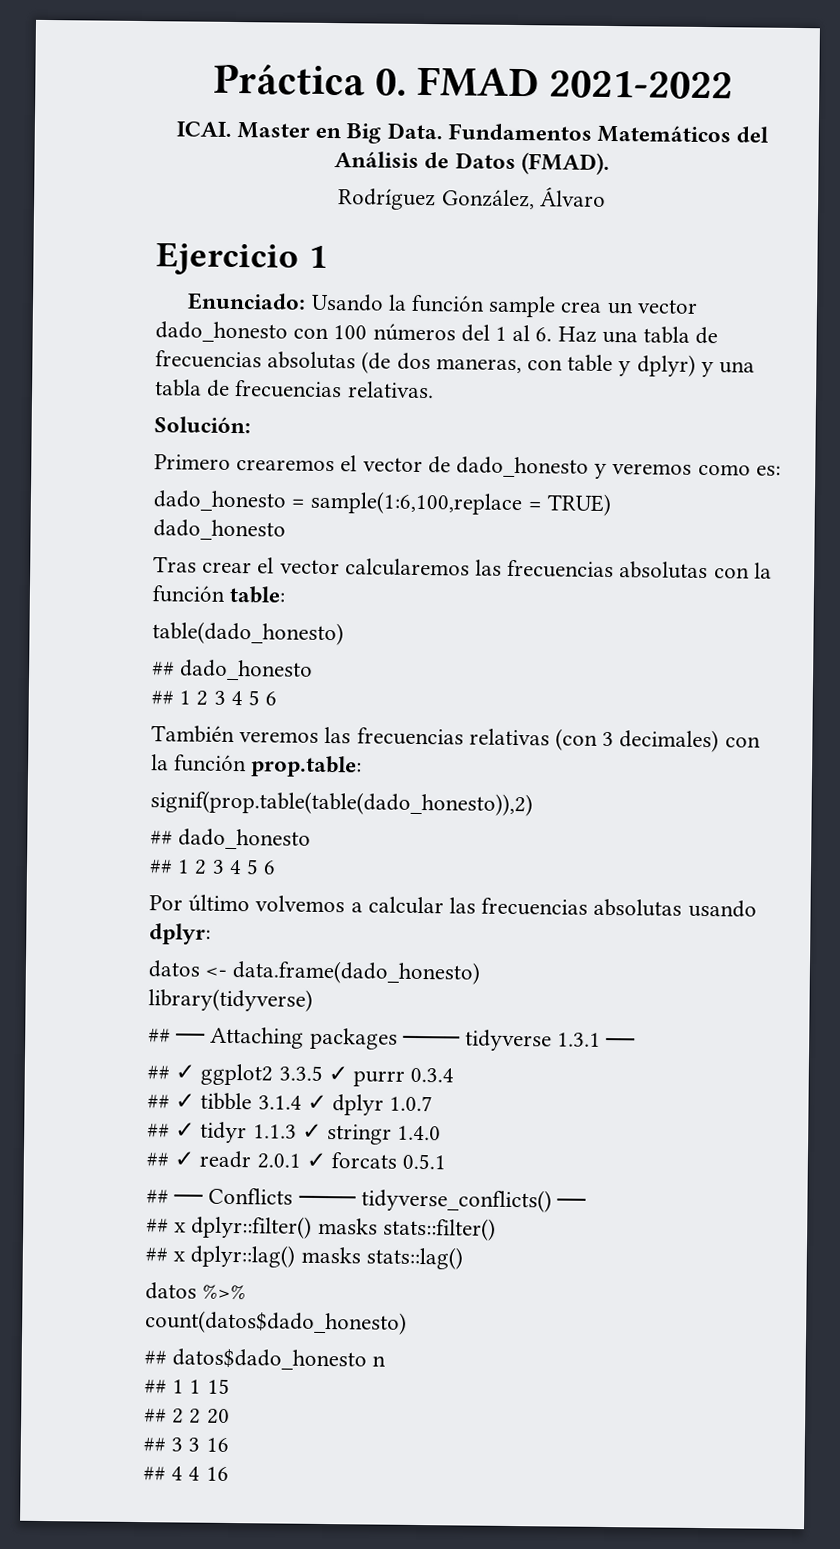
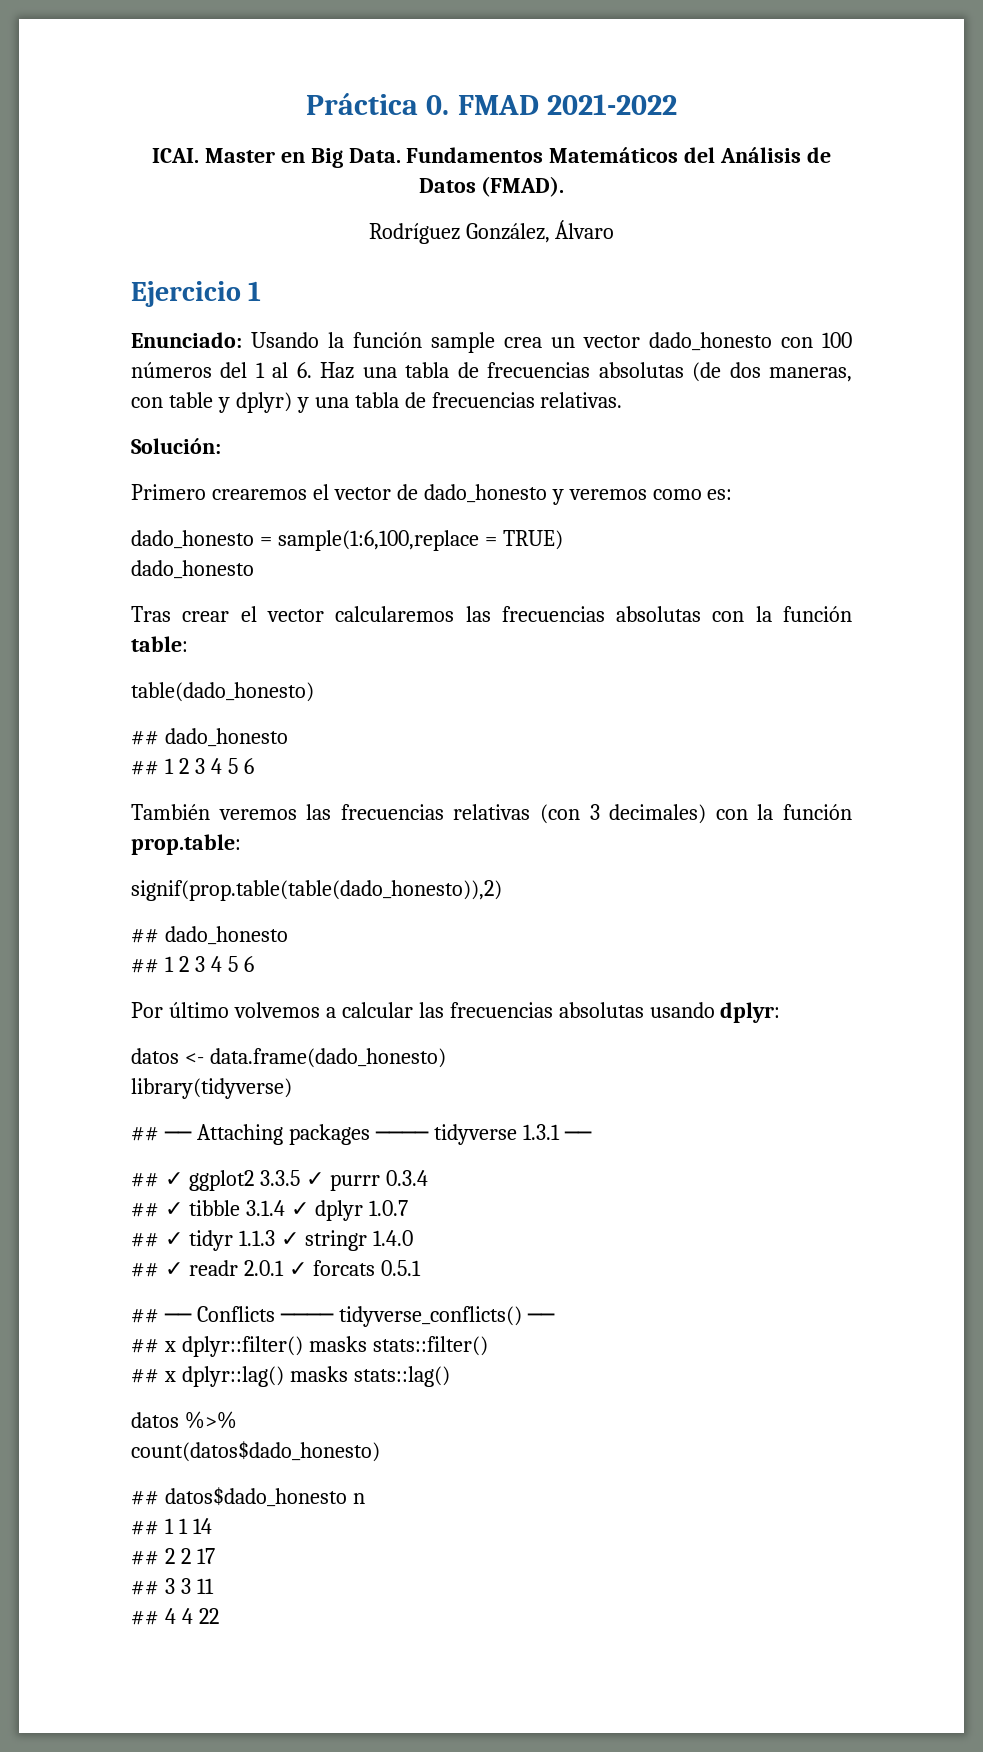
[206,1378,230,1395] 15 -> [192,1518,212,1534] 14
[206,1408,230,1425] 20 -> [196,1548,215,1564] 17
[205,1437,229,1453] 16 -> [196,1578,214,1594] 11
[205,1466,229,1482] 16 -> [198,1608,219,1624] 22

